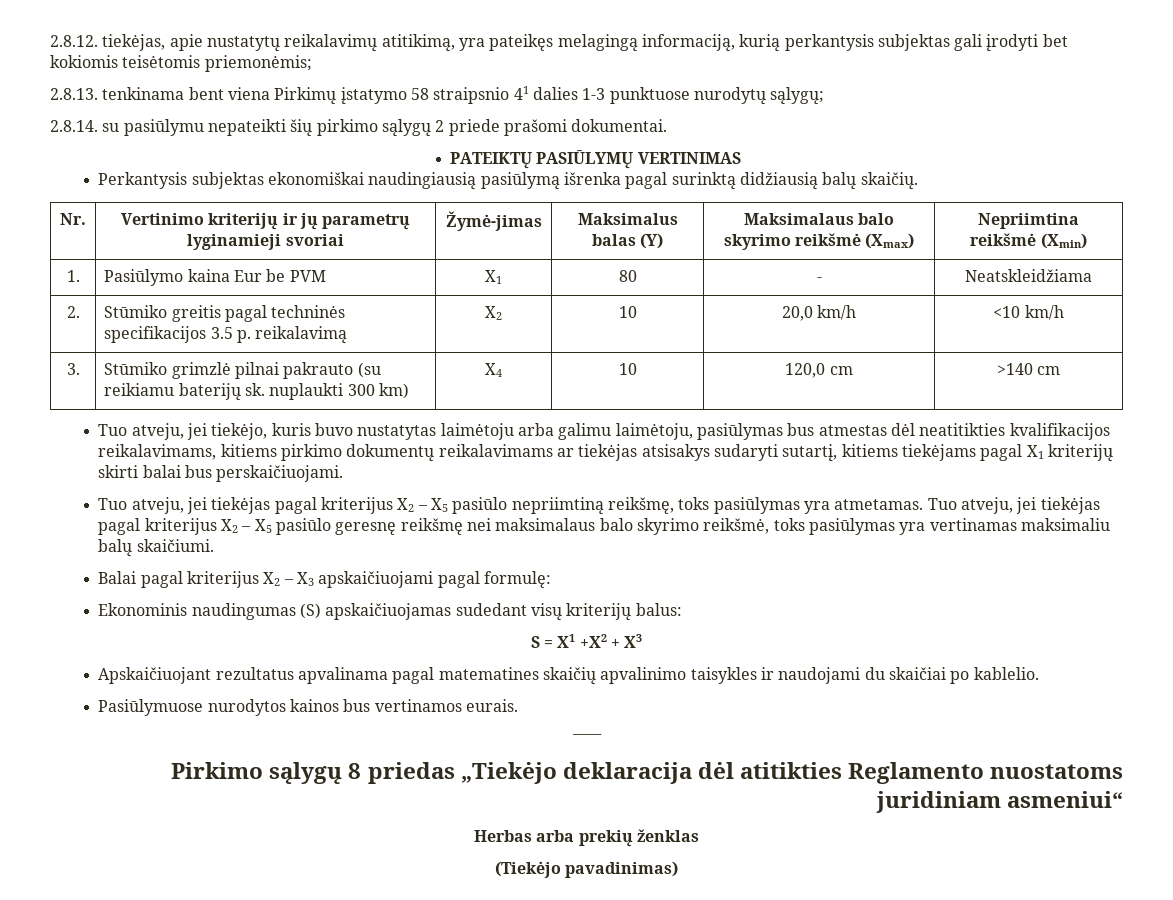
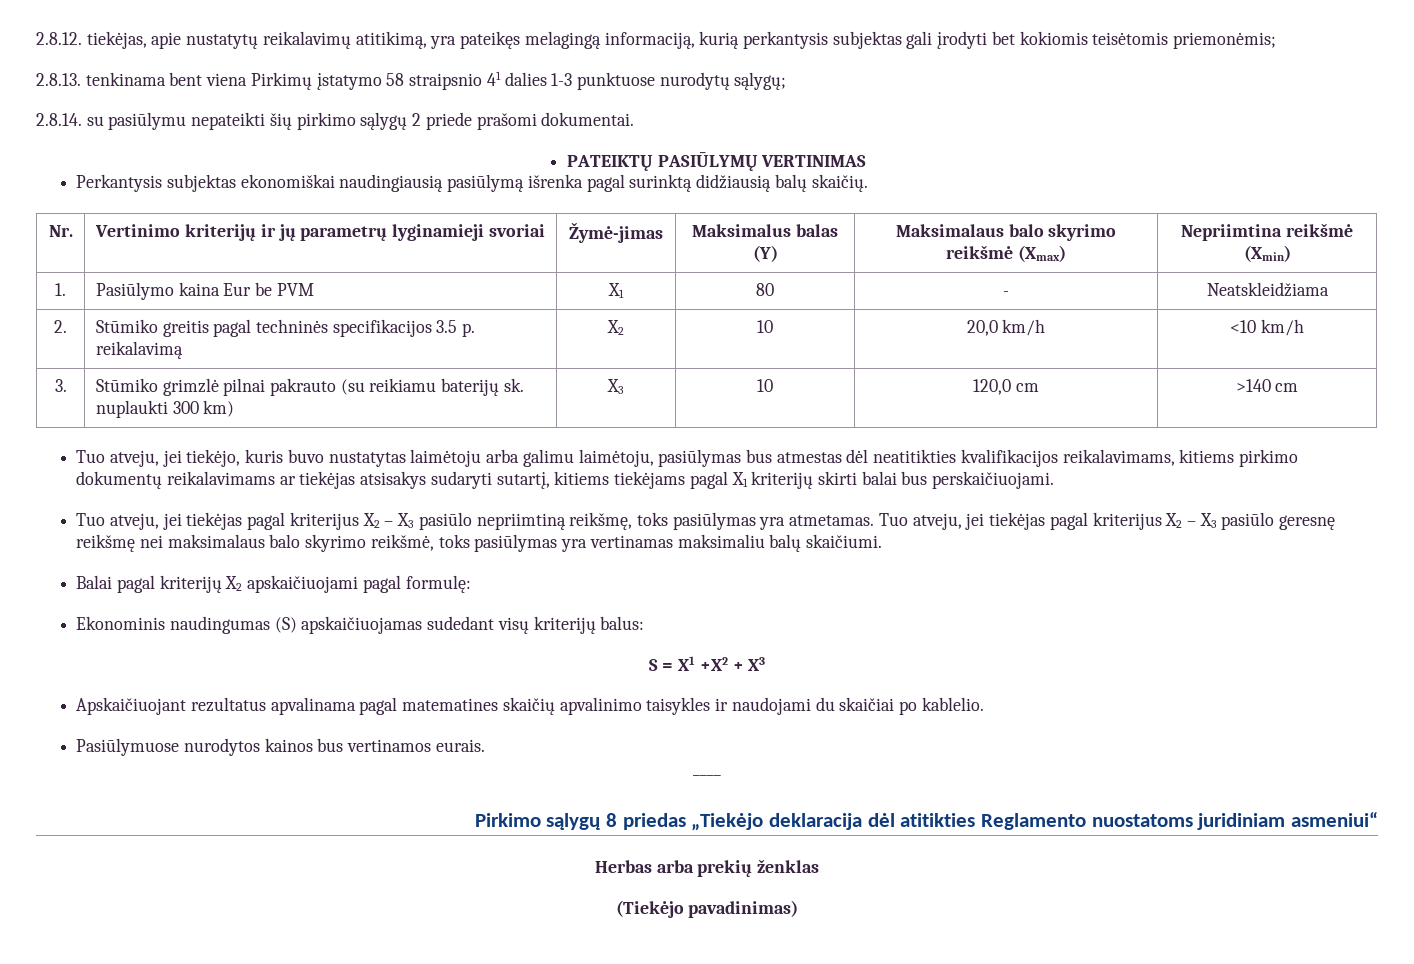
[485,363,502,377] X4 -> [607,379,624,394] X3
[430,498,448,512] X5 -> [397,513,415,528] X3
[254,519,272,533] X5 -> [1199,513,1217,528] X3
[187,571,315,588] kriterijus X2 – X3 -> [159,575,243,593] kriterijų X2

